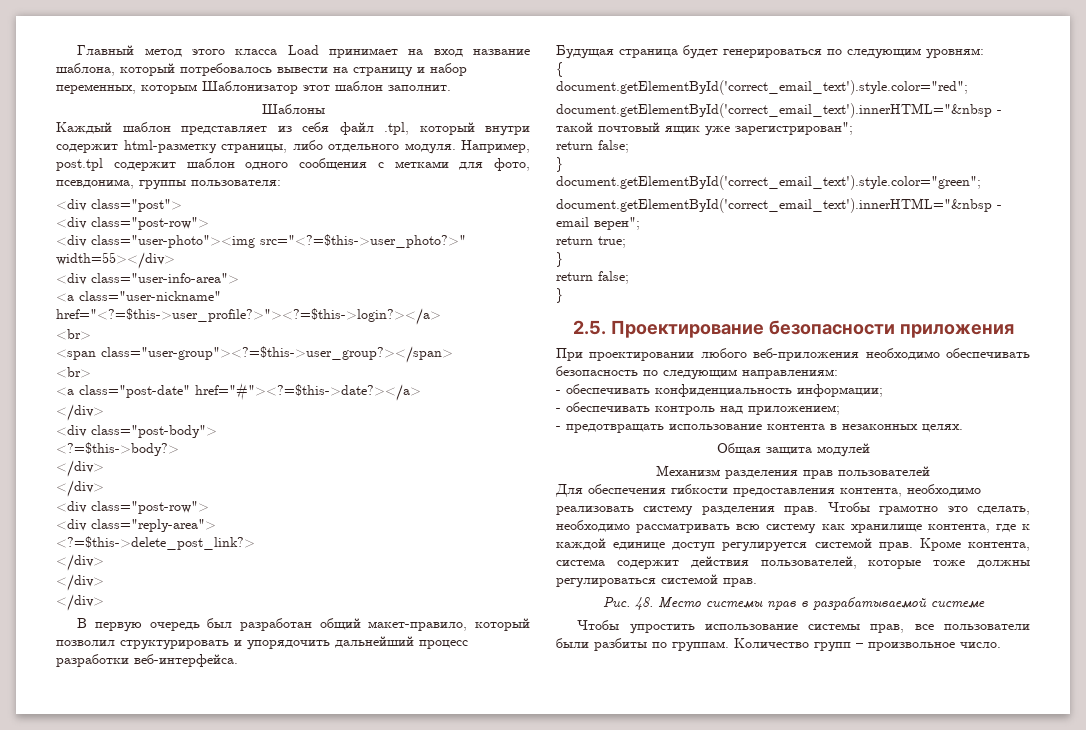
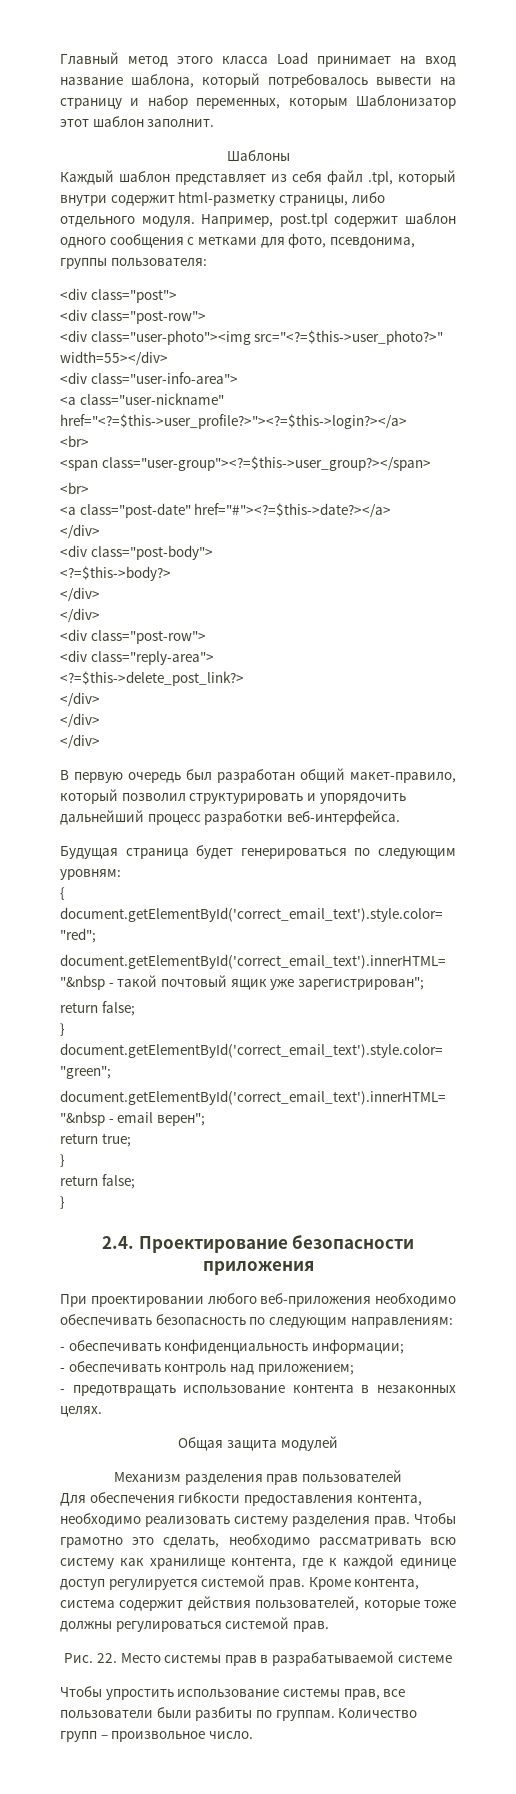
[572,320,606,335] 2.5. -> [101,1236,134,1249] 2.4.
[634,597,653,610] 48. -> [96,1653,117,1663] 22.

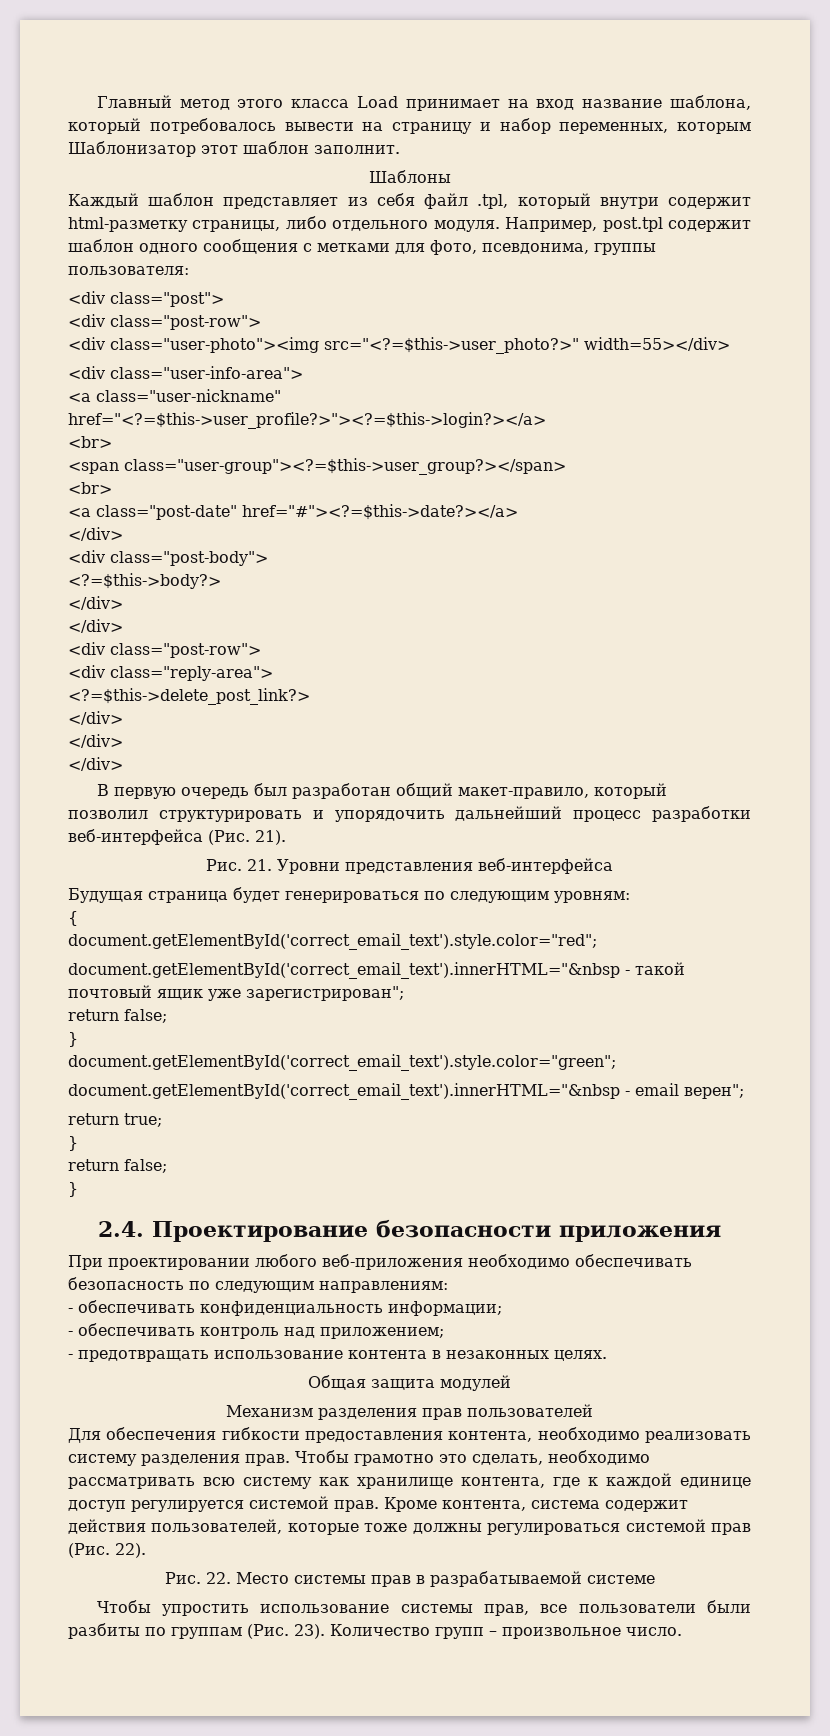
[286,810,400,825] веб-интерфейса. -> [68,829,286,845] [206,858,613,874] веб-интерфейса (Рис. 21). // Рис. 21. Уровни представления веб-интерфейса
[292,1621,329,1632] прав. -> [711,1523,752,1535] [68,1543,146,1558] прав (Рис. 22).
[275,1710,335,1721] группам. -> [171,1624,325,1639] группам (Рис. 23).

